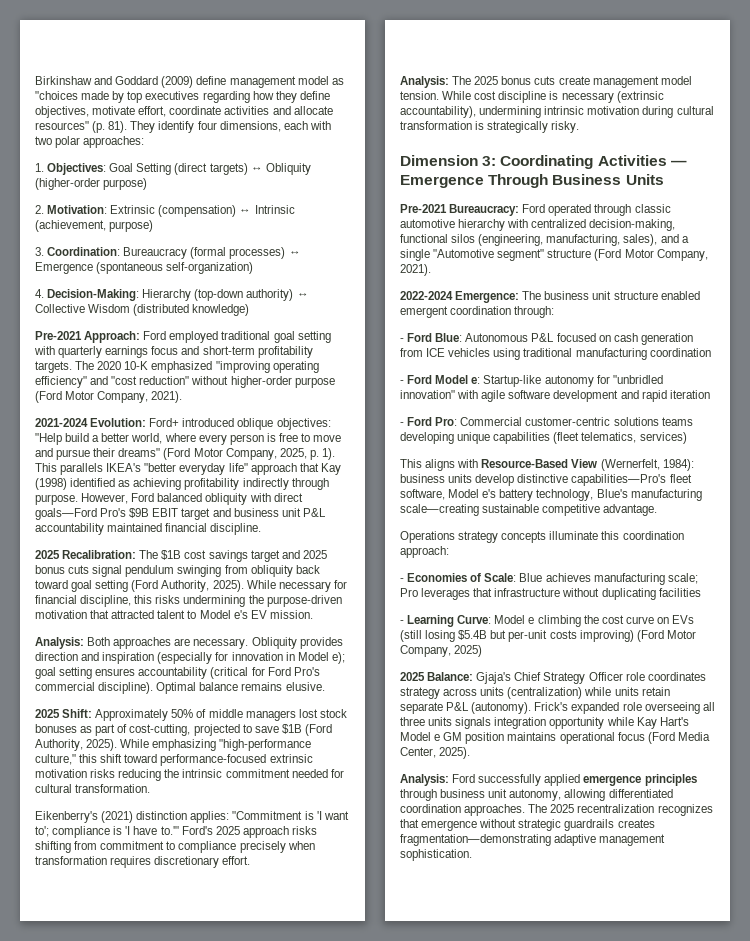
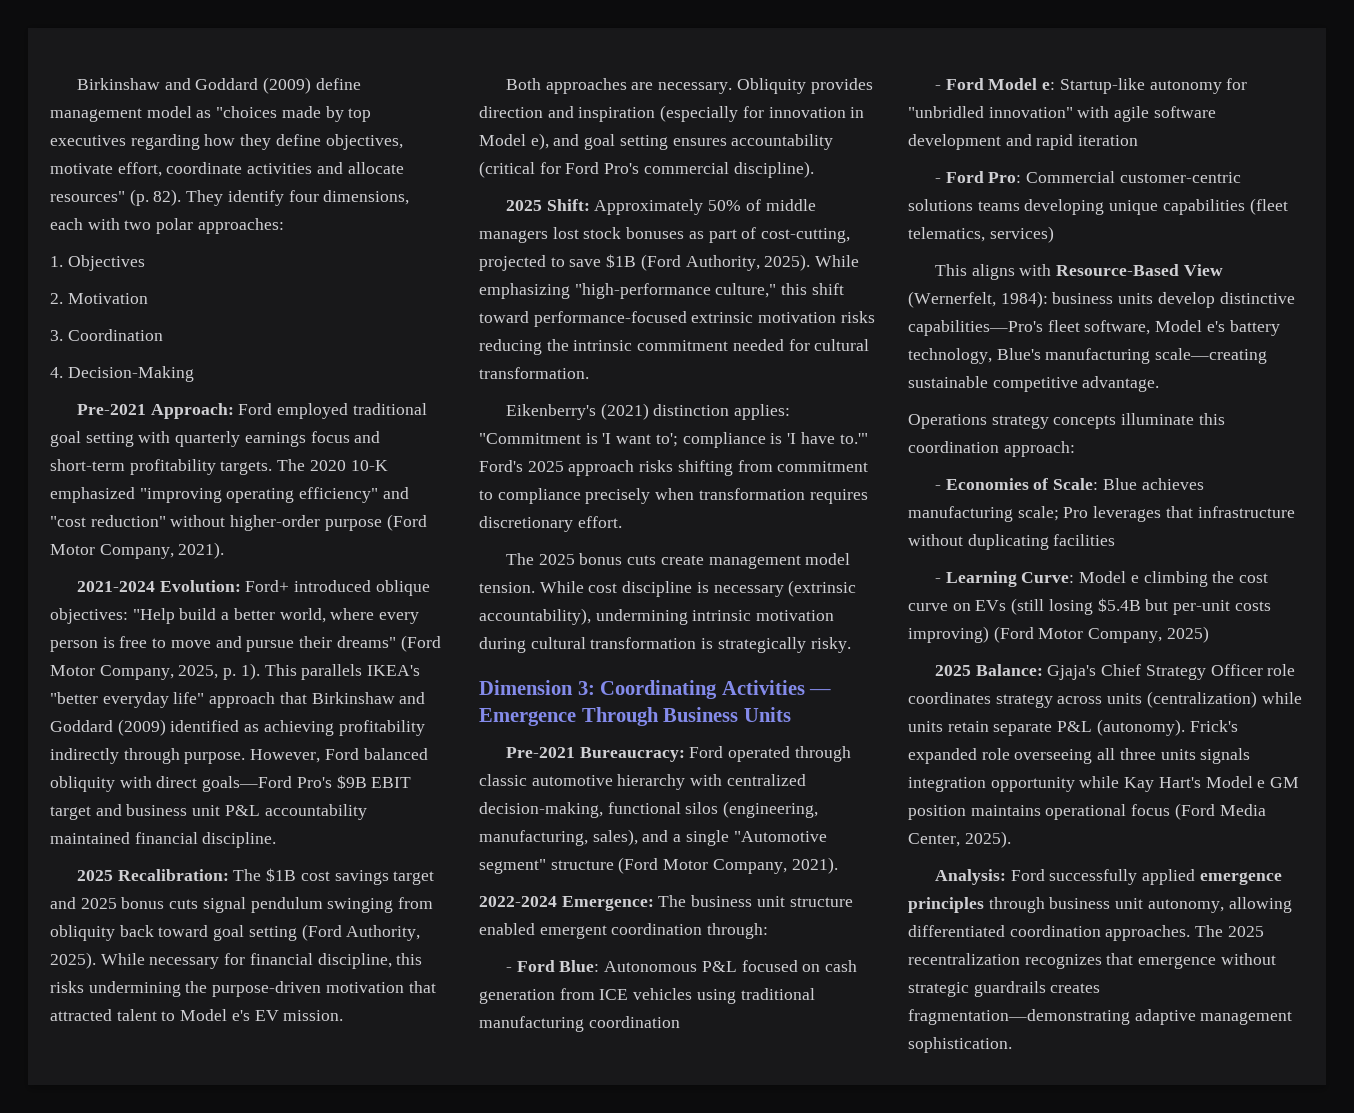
[108,121,128,133] 81). -> [153,189,182,206] 82).
[47,163,311,175] [35,178,148,190] [35,205,295,217] [35,220,154,232] [35,247,301,259] [35,262,254,274] [35,289,309,301] [35,304,250,316] Objectives: Goal Setting (direct targets) ↔ Obliquity (higher-order purpose) // 2. Motivation: Extrinsic (compensation) ↔ Intrinsic (achievement, purpose) // 3. Coordination: Bureaucracy (formal processes) ↔ Emergence (spontaneous self-organization) // 4. Decision-Making: Hierarchy (top-down authority) ↔ Collective Wisdom (distributed knowledge) -> [67,255,145,271] [50,293,148,304] [50,329,163,341] [50,366,194,382] Objectives // 2. Motivation // 3. Coordination // 4. Decision-Making
[320,463,341,475] [35,478,67,490] Kay (1998) -> [311,692,426,704] [50,719,166,736] Birkinshaw and Goddard (2009)
[35,637,84,649] Analysis: -> (344, 1015) none
[331,652,345,664] e); -> [530,133,580,150] e), and
[156,682,325,694] Optimal balance remains elusive. -> (814, 169) none
[400,76,449,88] Analysis: -> (622, 522) none

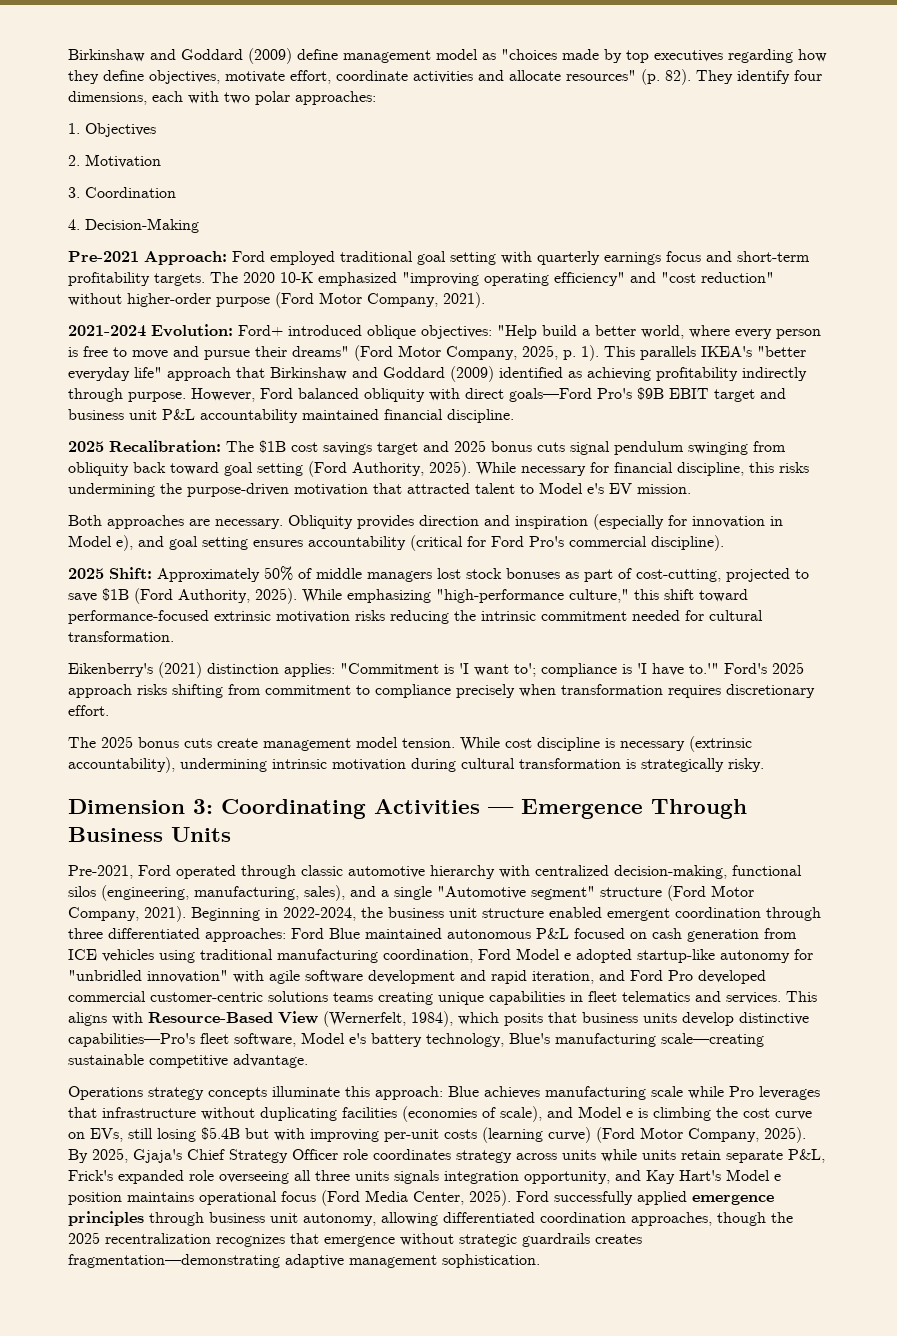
[505,747,685,762] Pre-2021 Bureaucracy: -> [68,865,133,879] Pre-2021,
[479,895,687,911] // 2022-2024 Emergence: The -> [191,907,383,921] Beginning in 2022-2024, the
[707,923,769,939] [505,960,698,972] through: // - Ford Blue: Autonomous -> [766,907,821,921] [68,928,531,942] through three differentiated approaches: Ford Blue maintained autonomous
[588,1016,680,1028] [934,78,1145,94] coordination // - Ford Model e: Startup-like -> [383,948,715,963] coordination, Ford Model e adopted startup-like
[1078,135,1139,146] [934,171,1116,183] iteration // - Ford Pro: Commercial -> [532,970,766,984] [68,991,146,1002] iteration, and Ford Pro developed commercial
[1024,199,1105,215] developing -> [378,992,433,1005] creating
[1249,198,1288,215] [908,226,1054,243] (fleet telematics, services) // -> [570,991,781,1004] in fleet telematics and services.
[1000,291,1048,308] 1984): -> [411,1011,577,1027] 1984), which posits that
[908,441,999,453] coordination -> (370, 1091) none
[934,478,1099,490] // - Economies of Scale: -> (443, 1093) none
[1017,506,1059,521] scale; -> [651,1086,724,1099] scale while
[934,571,1139,587] // - Learning Curve: Model e -> [402,1106,648,1122] (economies of scale), and Model e is
[975,598,1045,615] EVs (still -> [90,1128,153,1142] EVs, still
[1173,600,1271,615] [908,626,1209,643] [934,664,1043,676] per-unit costs improving) (Ford Motor Company, 2025) // 2025 Balance: -> [274,1127,806,1143] [68,1148,128,1163] with improving per-unit costs (learning curve) (Ford Motor Company, 2025). By 2025,
[1146,691,1257,708] (centralization) -> (596, 1155) none
[1057,719,1185,736] P&L (autonomy). -> [788,1149,825,1163] P&L,
[990,776,1120,792] opportunity while -> [524,1170,641,1184] opportunity, and
[1270,777,1300,788] GM -> (781, 1177) none
[934,869,1006,885] // Analysis: -> (511, 1198) none
[1105,925,1224,941] approaches. The -> [631,1212,793,1226] approaches, though the

